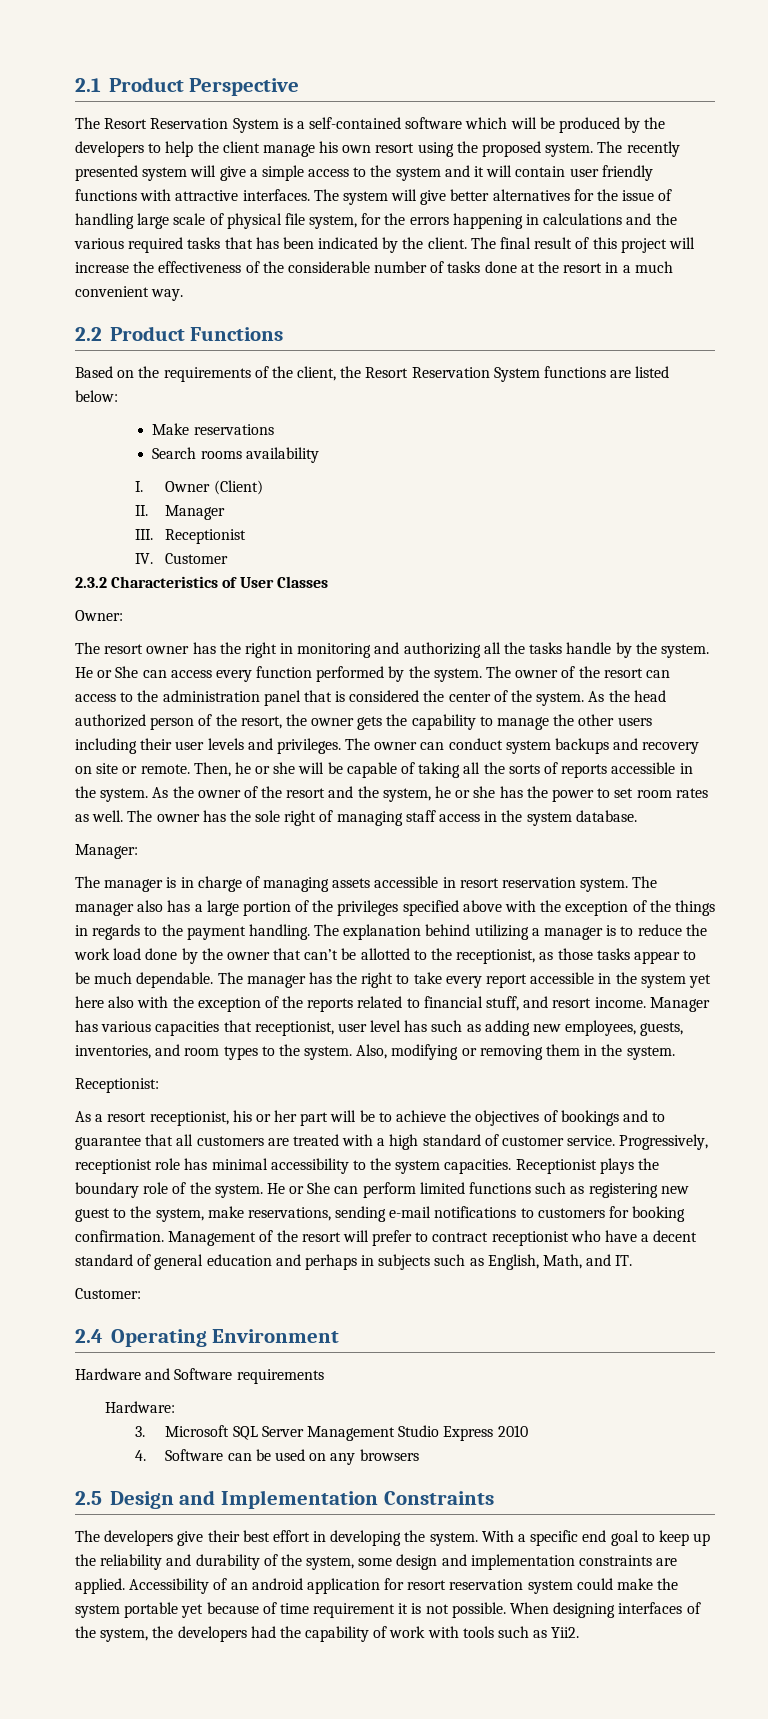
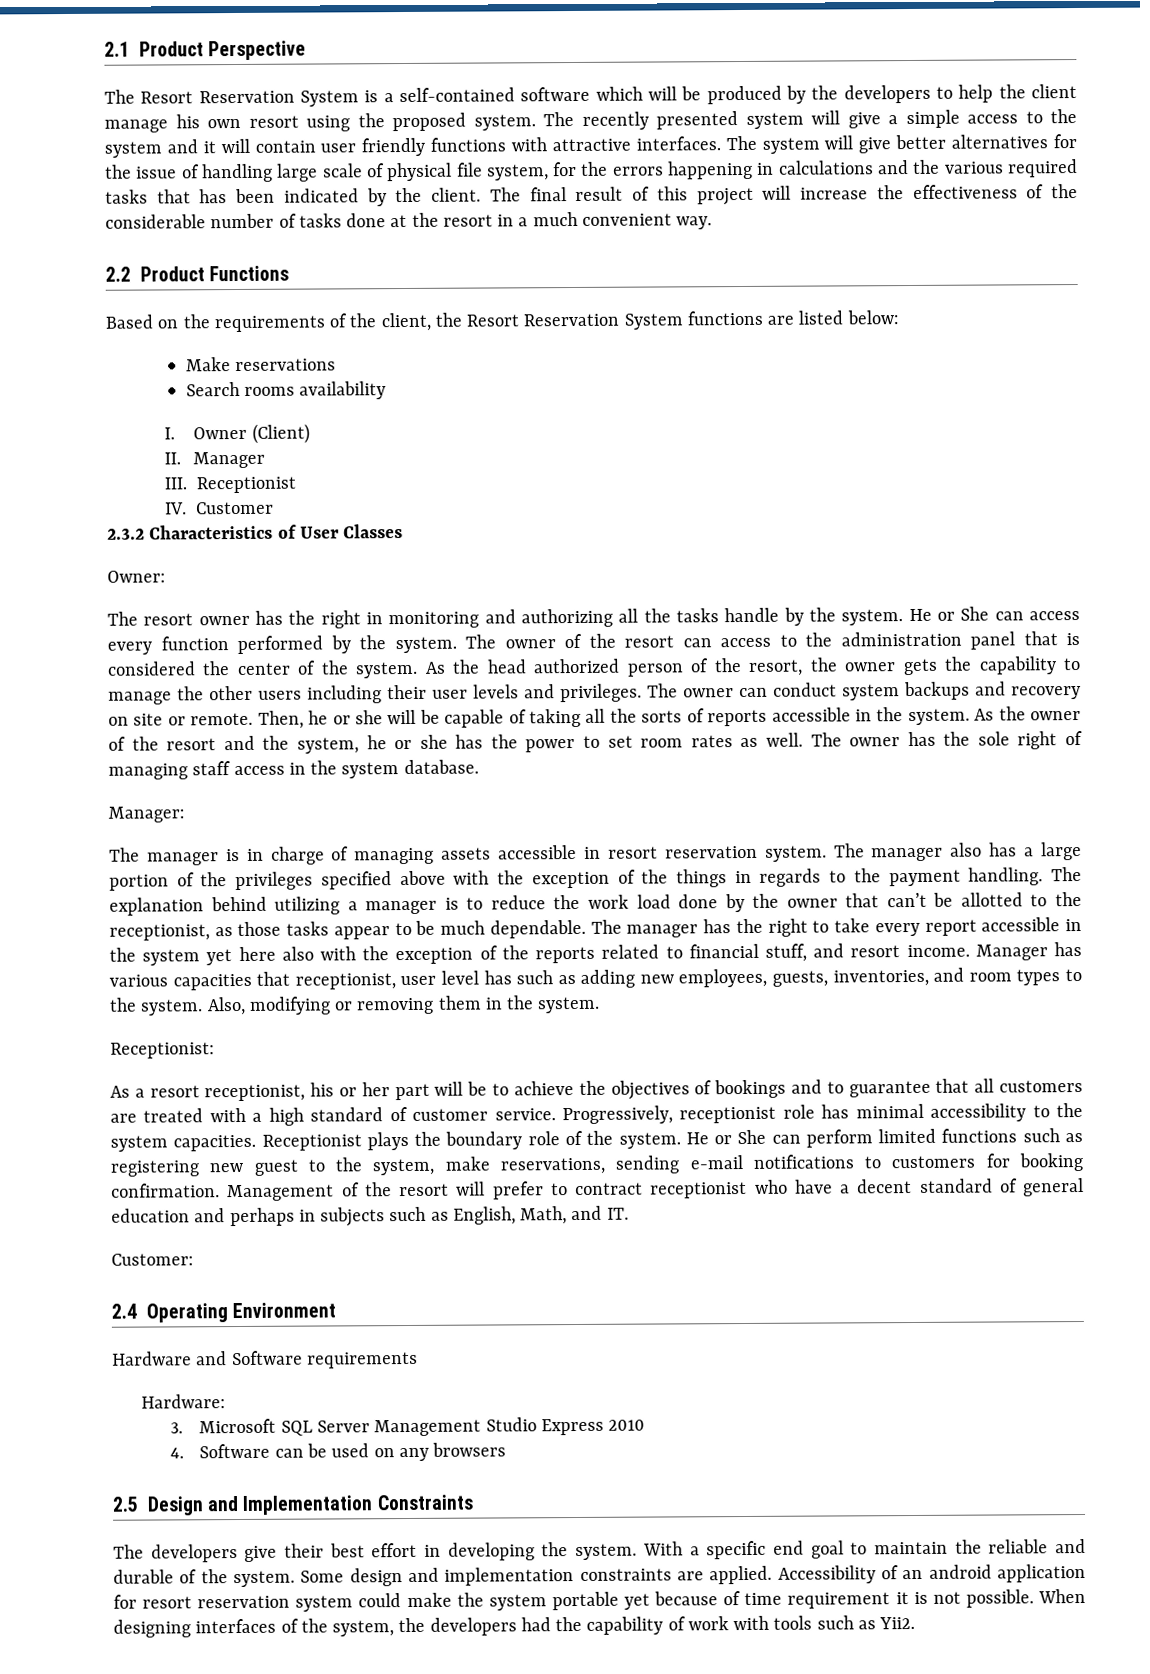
[658,1530,711,1546] [75,1554,393,1570] keep up the reliability and durability of the system, some -> [873,1538,1087,1555] [113,1569,345,1588] maintain the reliable and durable of the system. Some

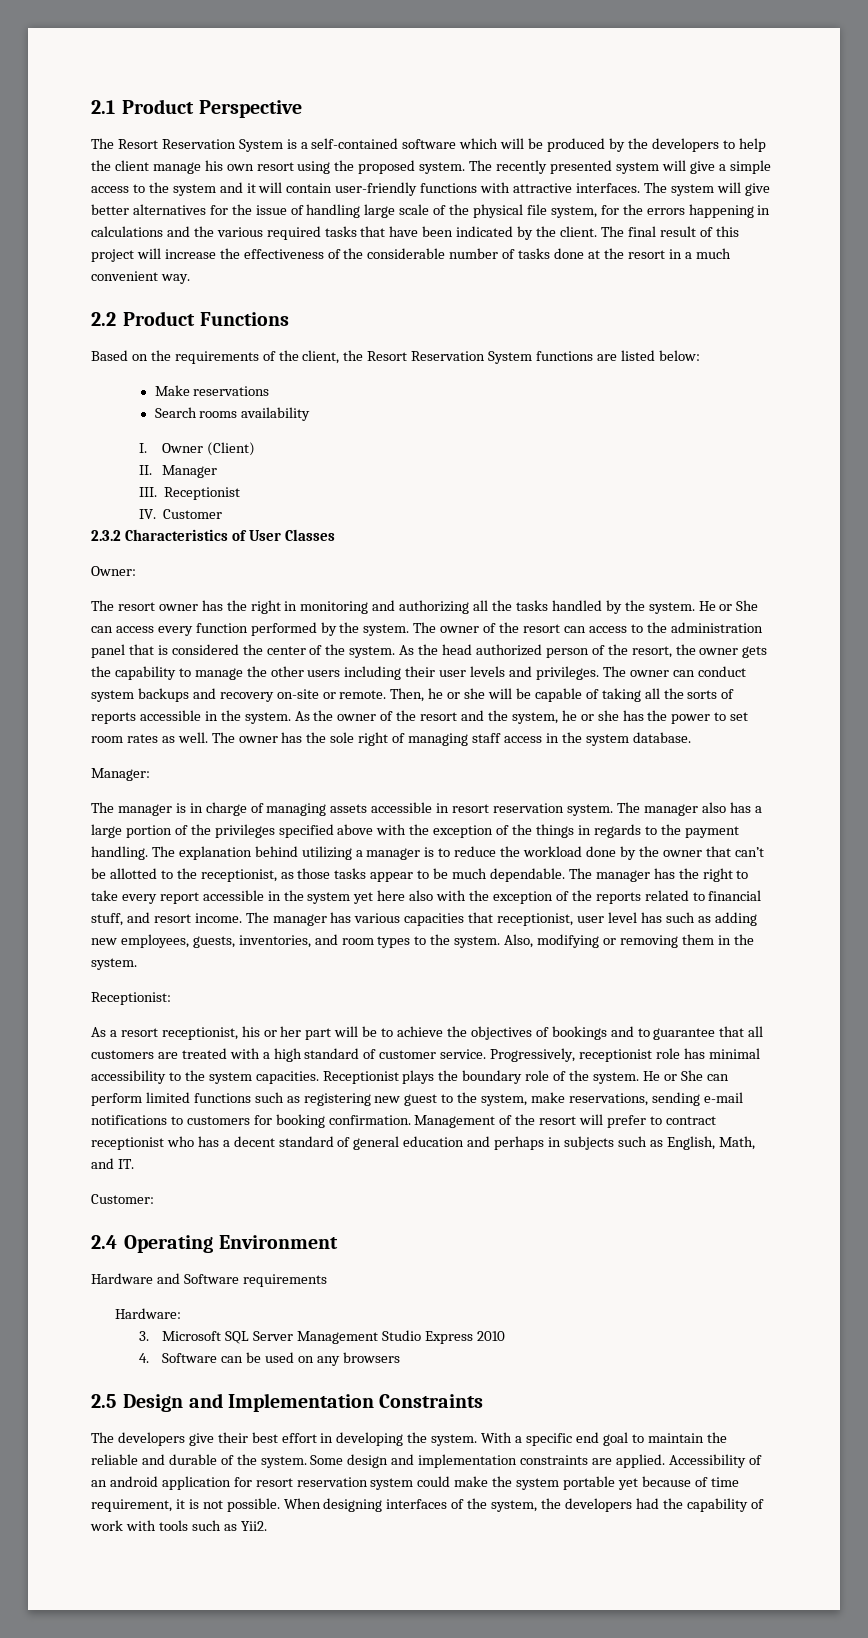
[320,137,426,157] user friendly -> [335,182,418,196] user-friendly
(385, 170) none -> [449,204,470,215] the
[199,189,228,204] has -> [389,226,419,237] have
[724,607,780,623] handle -> [551,600,602,611] handled
[108,713,164,726] on site -> [276,689,319,699] on-site
[587,894,671,909] work load -> [523,846,583,857] workload
[975,944,1048,961] Manager -> [245,912,327,926] The manager
[794,1179,833,1194] have -> [197,1136,219,1147] has
[787,1592,891,1609] requirement -> [91,1499,172,1512] requirement,

